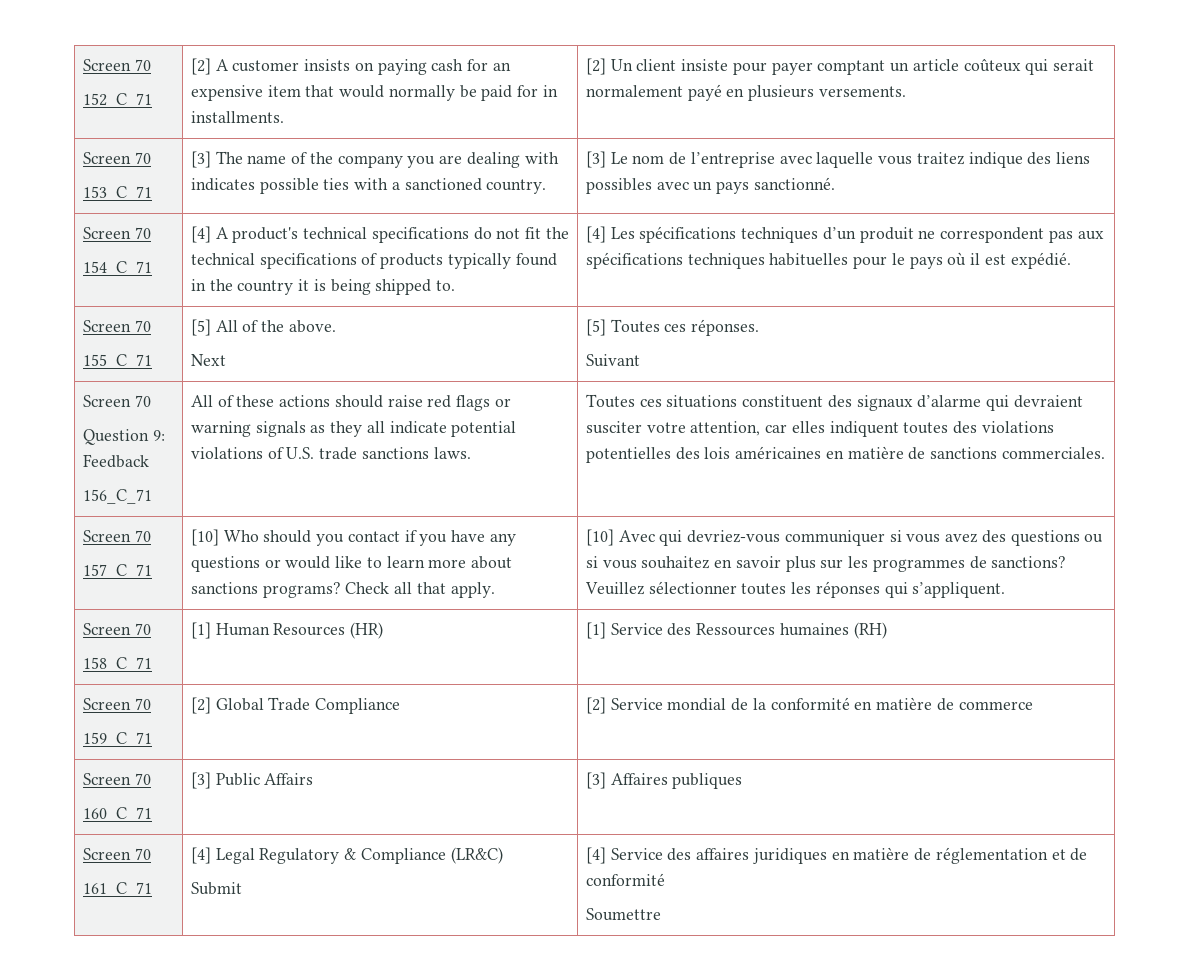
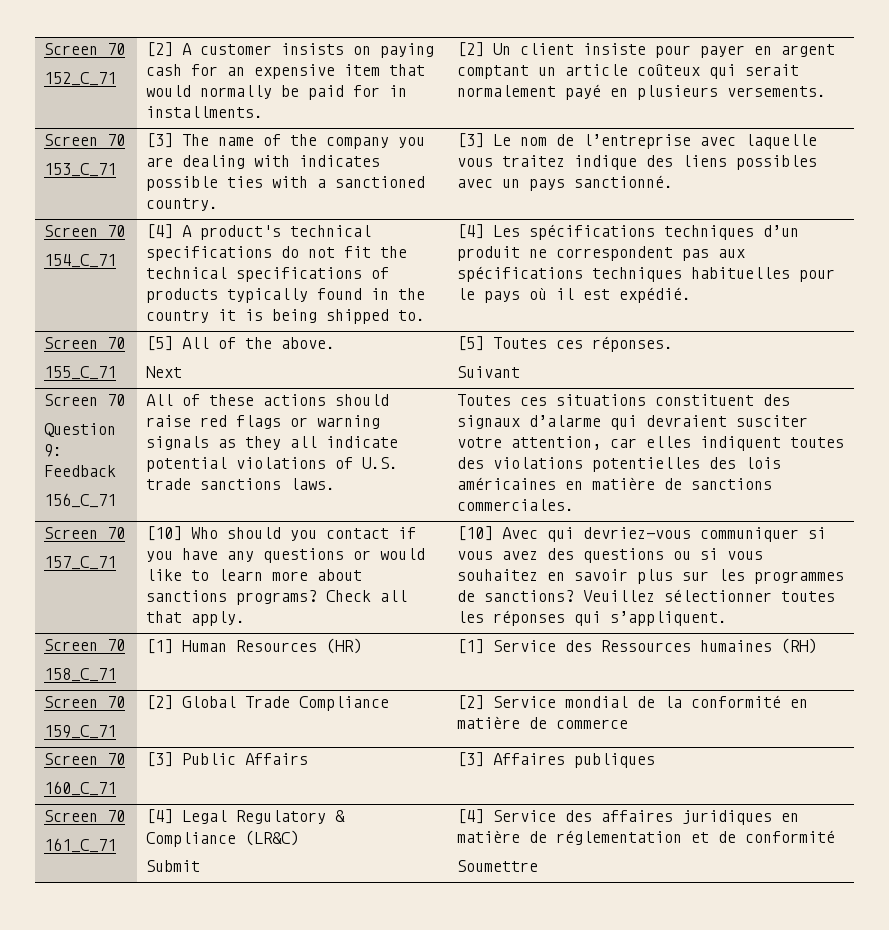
(813, 68) none -> [753,44,835,57] en argent

